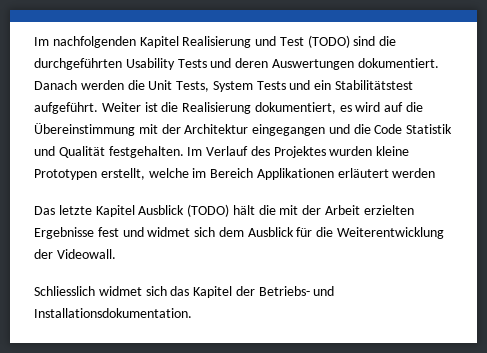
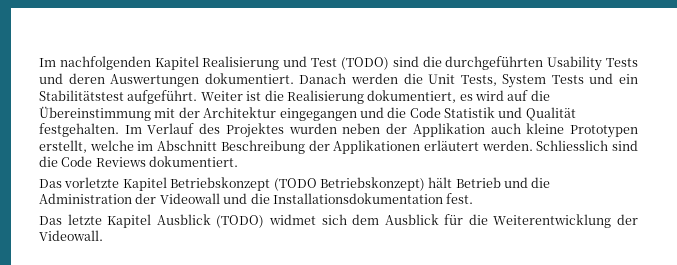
(373, 151) none -> [342,123,521,137] neben der Applikation auch
[210,168,436,180] Bereich Applikationen erläutert werden -> [157,140,638,154] [39,156,239,167] [39,177,551,191] [39,193,474,204] Abschnitt Beschreibung der Applikationen erläutert werden. Schliesslich sind die Code Reviews dokumentiert. // Das vorletzte Kapitel Betriebskonzept (TODO Betriebskonzept) hält Betrieb und die Administration der Videowall und die Installationsdokumentation fest.
[232,205,414,215] [34,227,144,239] hält die mit der Arbeit erzielten Ergebnisse fest und -> (265, 221) none
[34,286,335,298] [34,308,192,318] // Schliesslich widmet sich das Kapitel der Betriebs- und Installationsdokumentation. -> (103, 235) none

